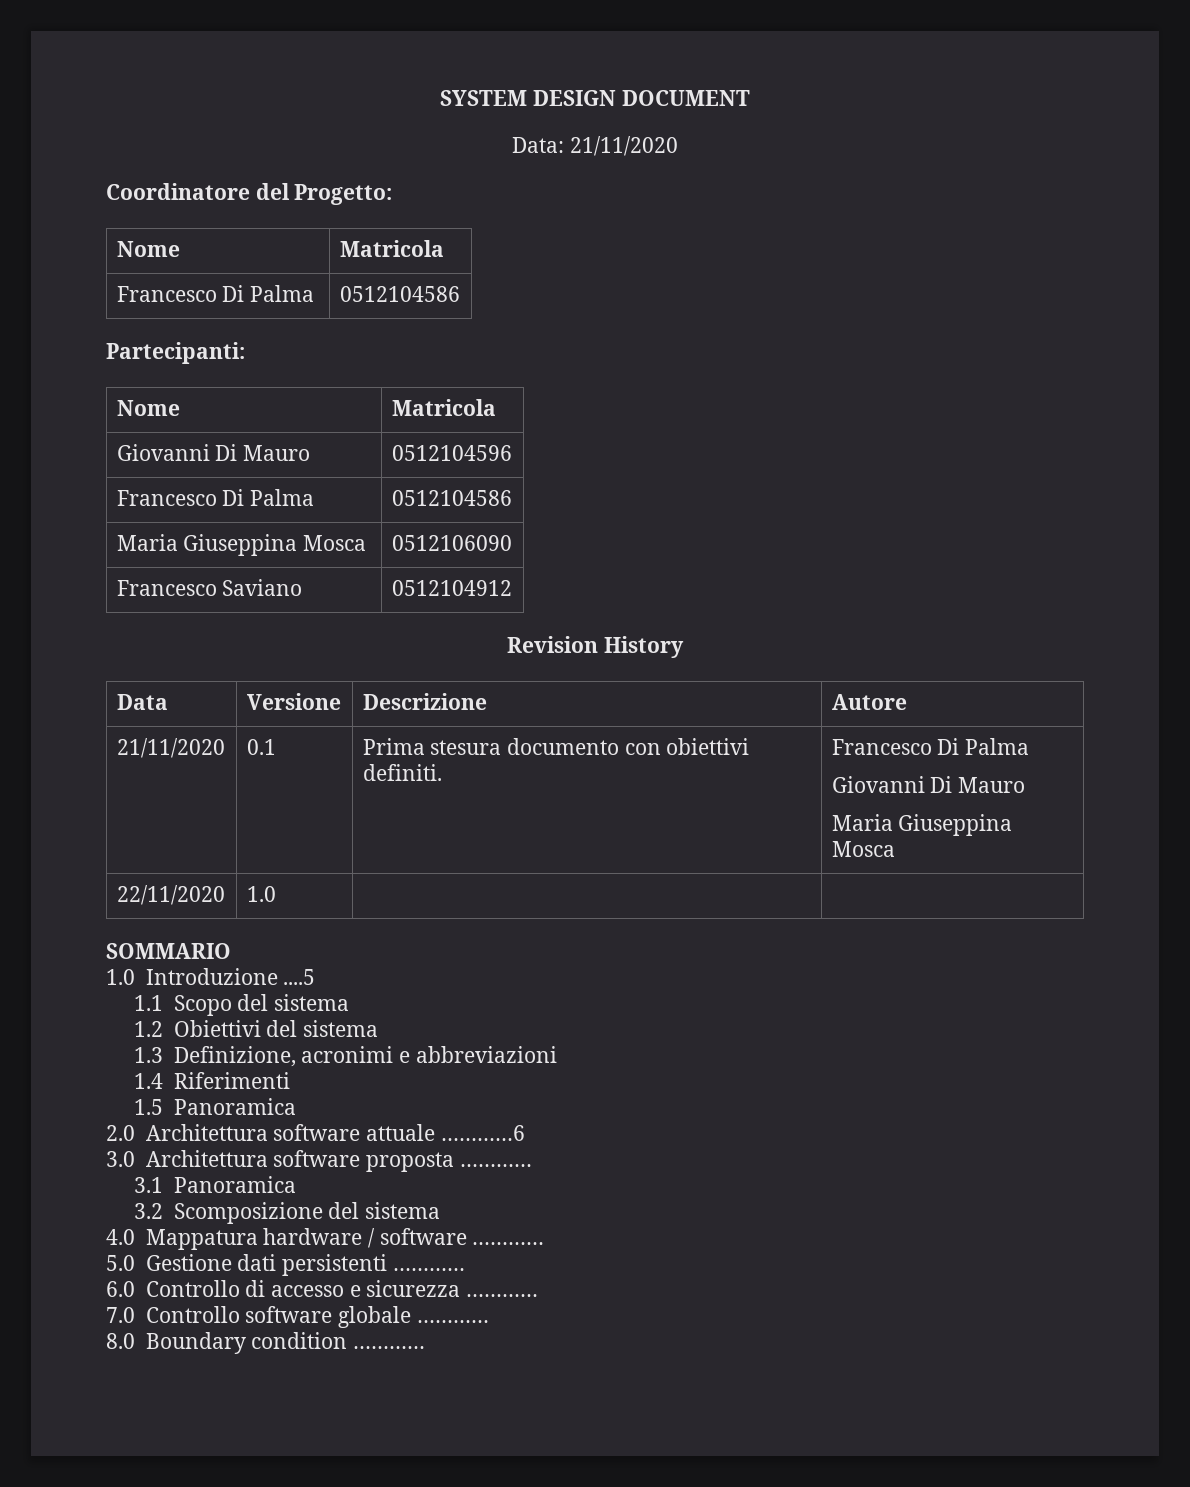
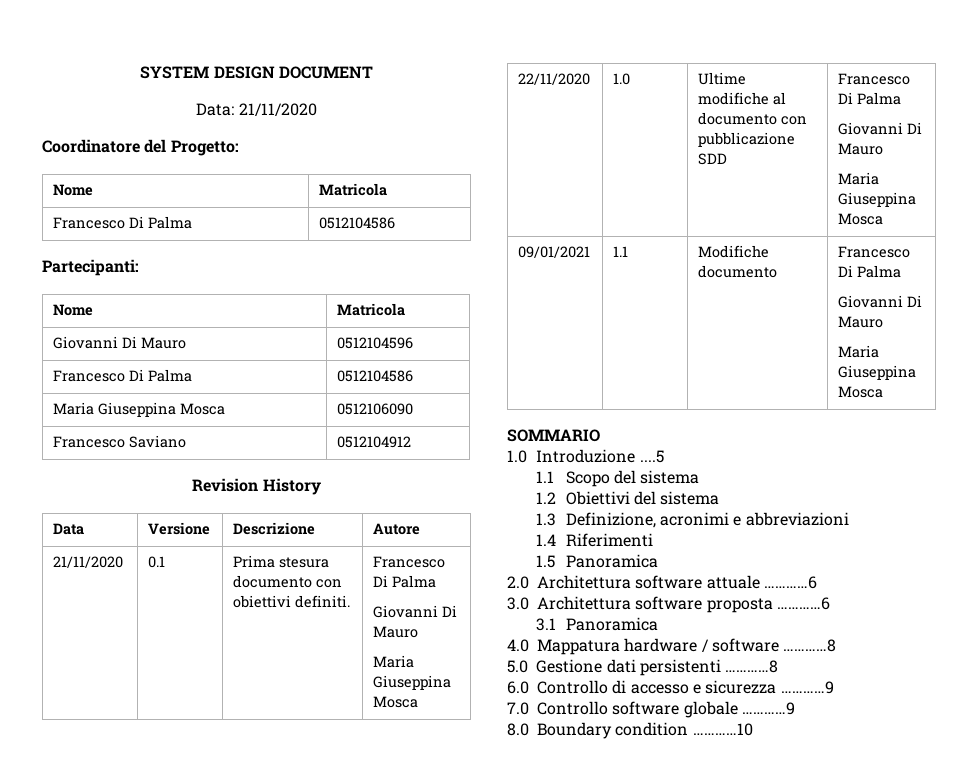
(276, 894) | -> [698,72,747,85] [698,92,787,105] [698,112,808,125] [698,132,796,147] [698,153,728,165] [838,73,911,85] [838,92,902,105] [838,122,923,135] [838,143,884,155] [838,172,880,185] [838,192,917,207] [838,213,884,225] [518,246,591,258] [613,246,629,257] [698,245,770,258] [698,265,778,278] [838,246,911,258] [838,265,902,278] [838,295,923,308] [838,316,884,328] [838,345,880,358] [838,365,917,380] [838,386,884,398] Ultime modifiche al documento con pubblicazione SDD | Francesco Di Palma // Giovanni Di Mauro // Maria Giuseppina Mosca // 09/01/2021 | 1.1 | Modifiche documento | Francesco Di Palma // Giovanni Di Mauro // Maria Giuseppina Mosca
[459,1164,532,1167] ………… -> [776,597,830,610] …………6
[134,1202,440,1224] // 3.2 Scomposizione del sistema -> (658, 624) none
[472,1242,545,1245] ………… -> [783,639,837,652] …………8
[392,1268,465,1271] ………… -> [725,660,779,673] …………8
[465,1294,538,1297] ………… -> [780,681,834,694] …………9
[416,1320,489,1323] ………… -> [741,702,795,715] …………9
[352,1346,425,1349] ………… -> [692,723,753,736] …………10

